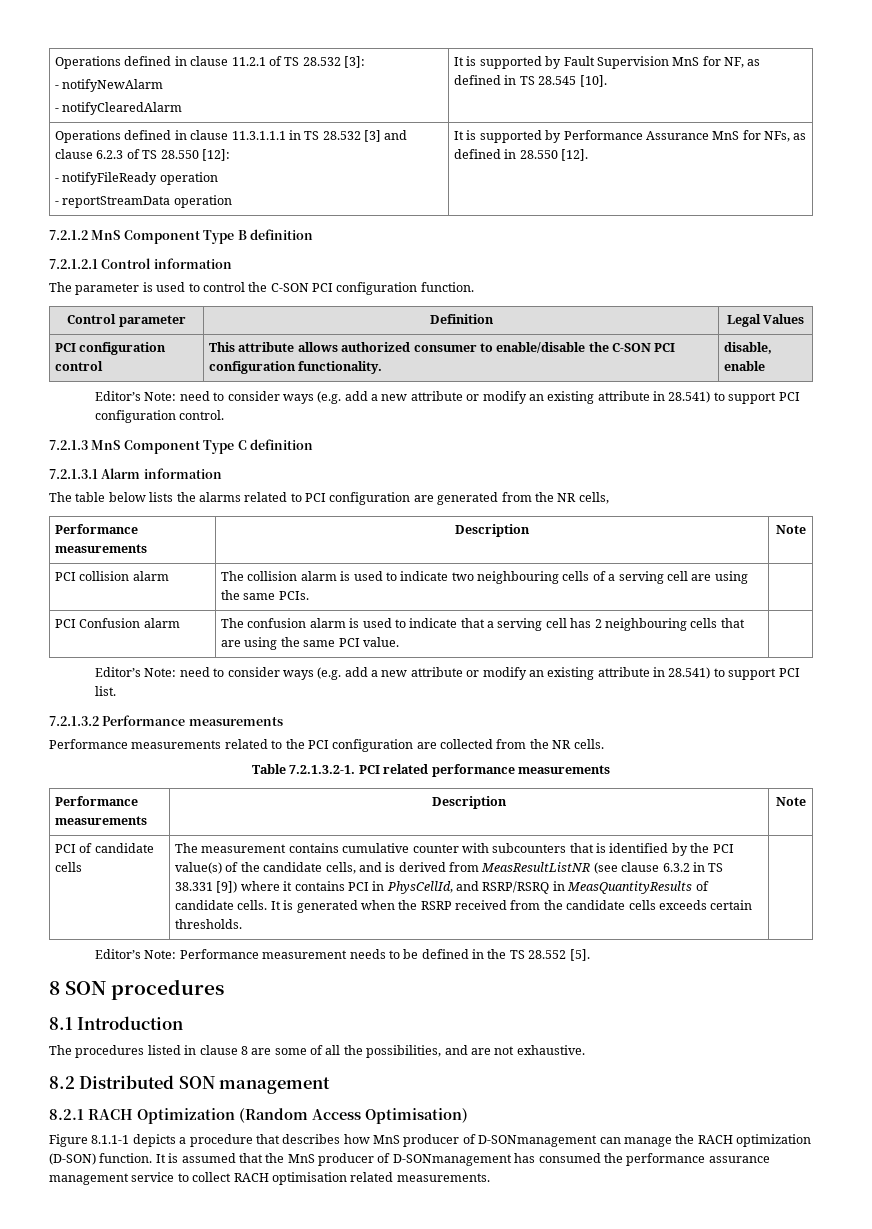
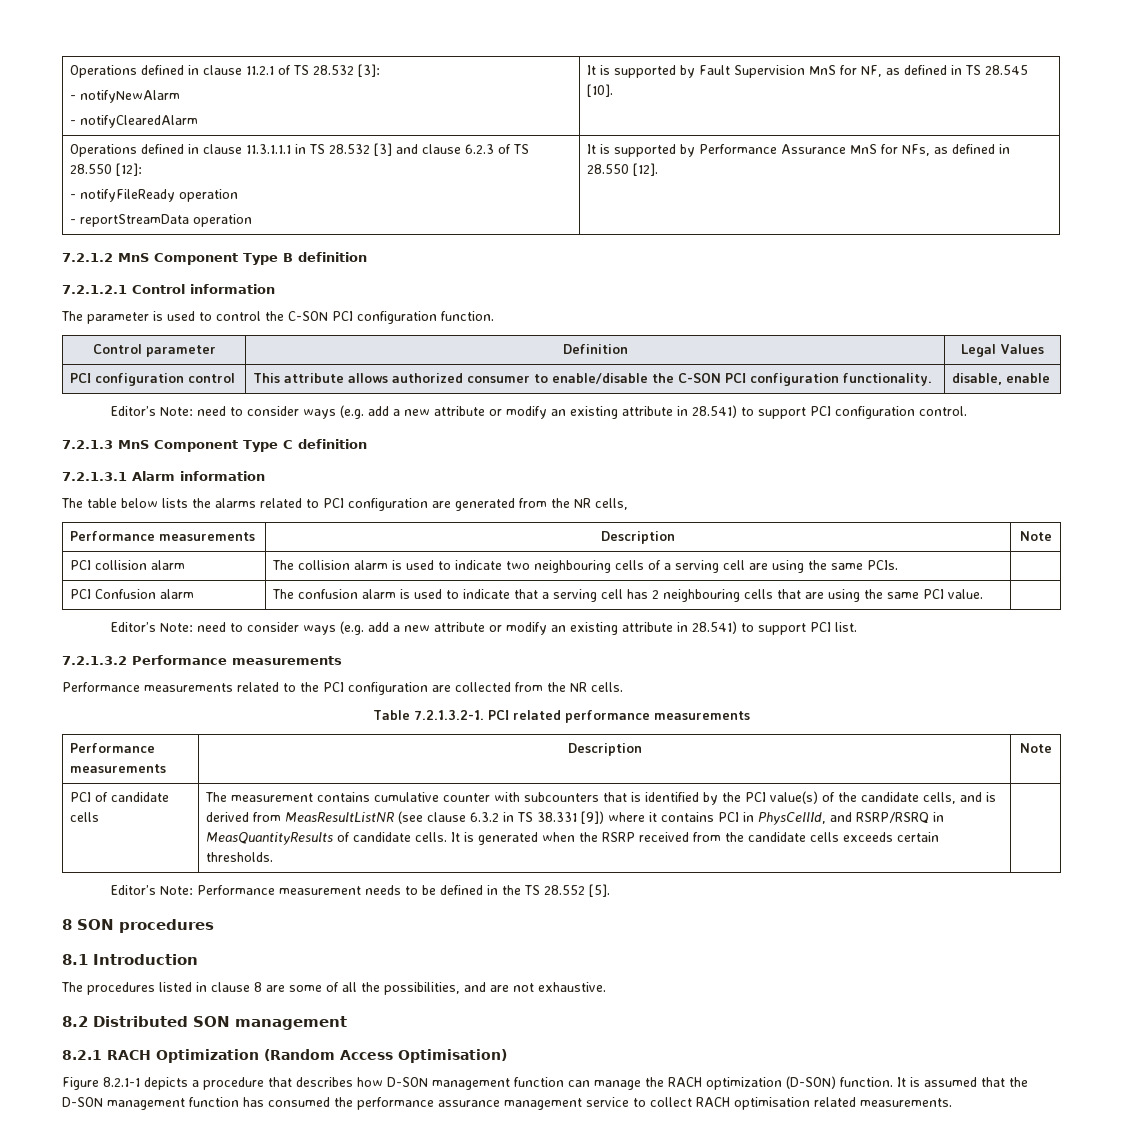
[91,1135,130,1144] 8.1.1-1 -> [103,1077,140,1087] 8.2.1-1
[373,1134,598,1147] MnS producer of D-SONmanagement -> [387,1077,564,1090] D-SON management function
[287,1153,512,1166] MnS producer of D-SONmanagement -> [62,1097,239,1110] D-SON management function

